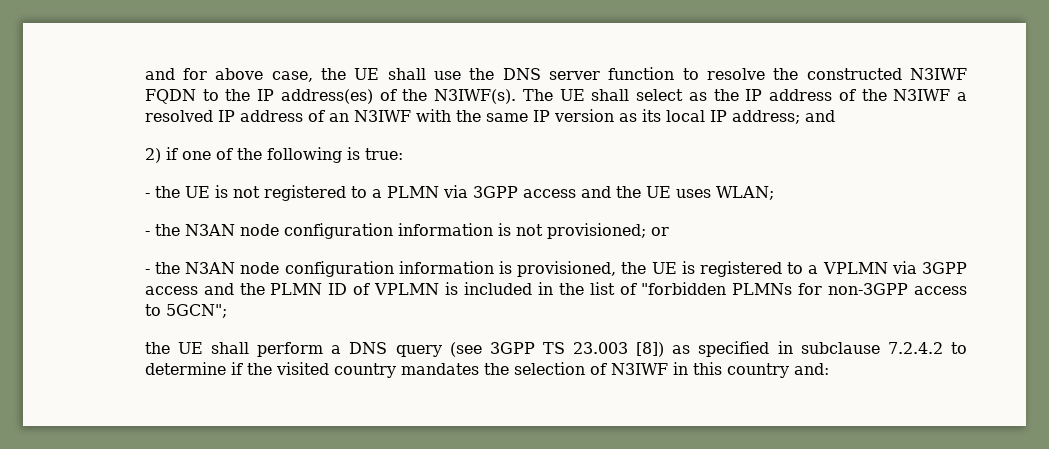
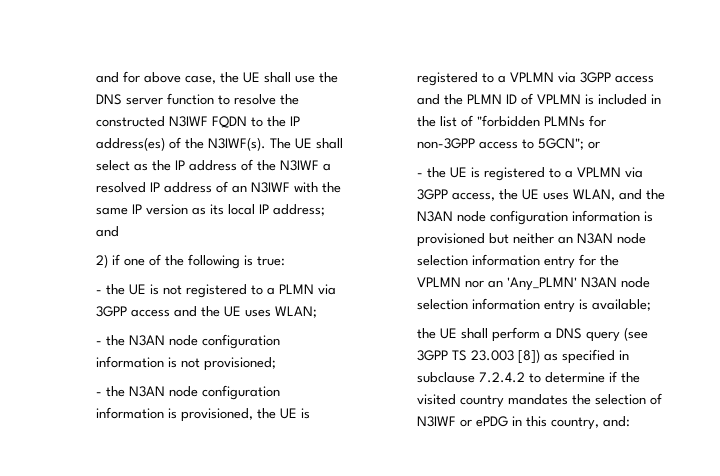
[650,227,669,236] or -> (277, 364) none
(227, 311) none -> [588,141,601,149] [417,167,644,181] [417,189,666,201] [417,210,654,225] [417,233,647,247] [417,254,620,269] [417,277,651,291] [417,298,652,313] or // - the UE is registered to a VPLMN via 3GPP access, the UE uses WLAN, and the N3AN node configuration information is provisioned but neither an N3AN node selection information entry for the VPLMN nor an 'Any_PLMN' N3AN node selection information entry is available;
(668, 369) none -> [460,416,509,427] or ePDG
[726,363,789,378] country -> [551,417,600,430] country,

